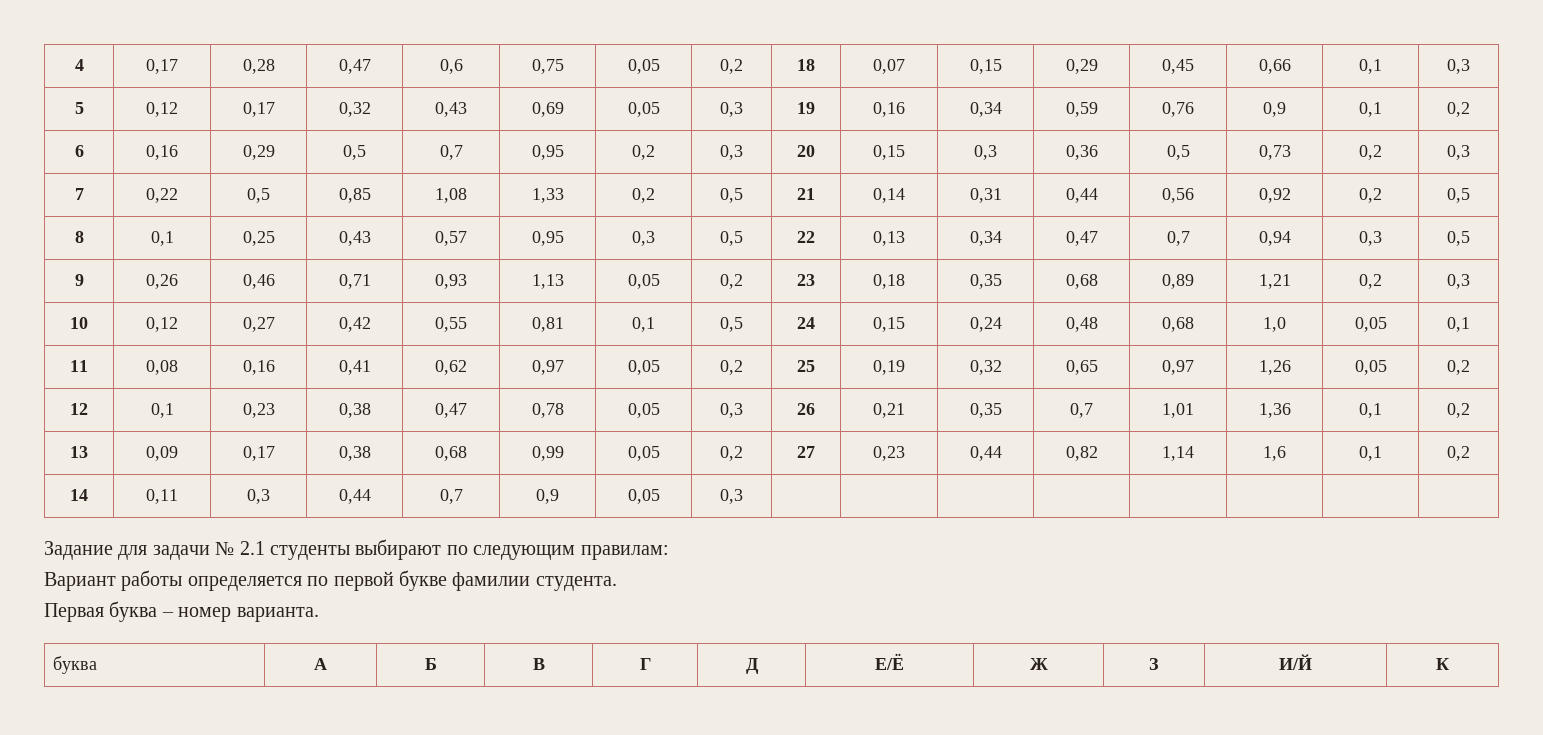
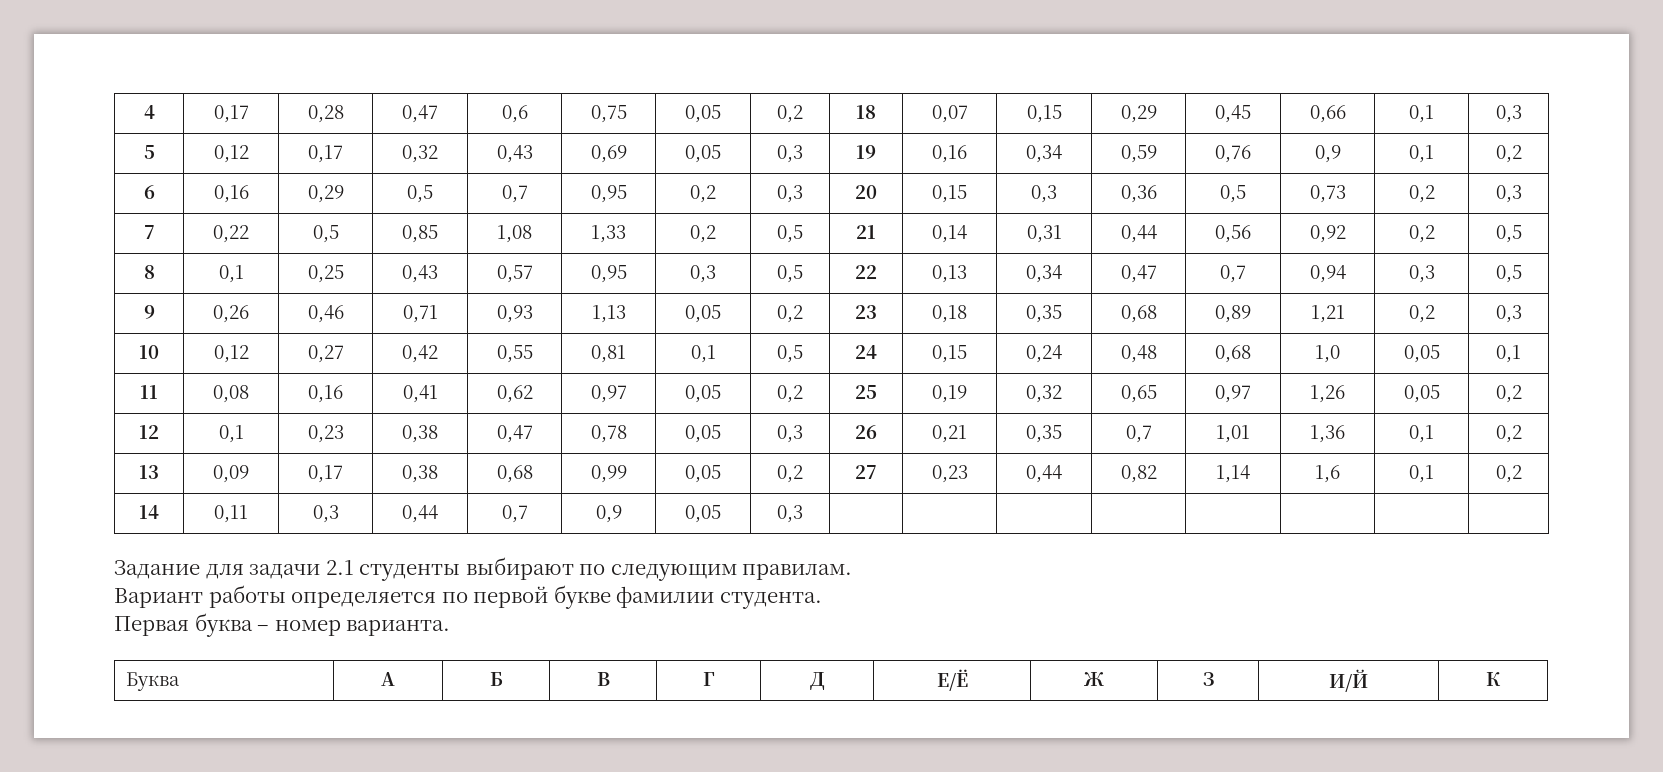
[215,542,235,555] № -> (321, 571) none
[580,545,669,560] правилам: -> [742,564,853,580] правилам.
[52,656,97,674] буква -> [126,672,181,691] Буква

